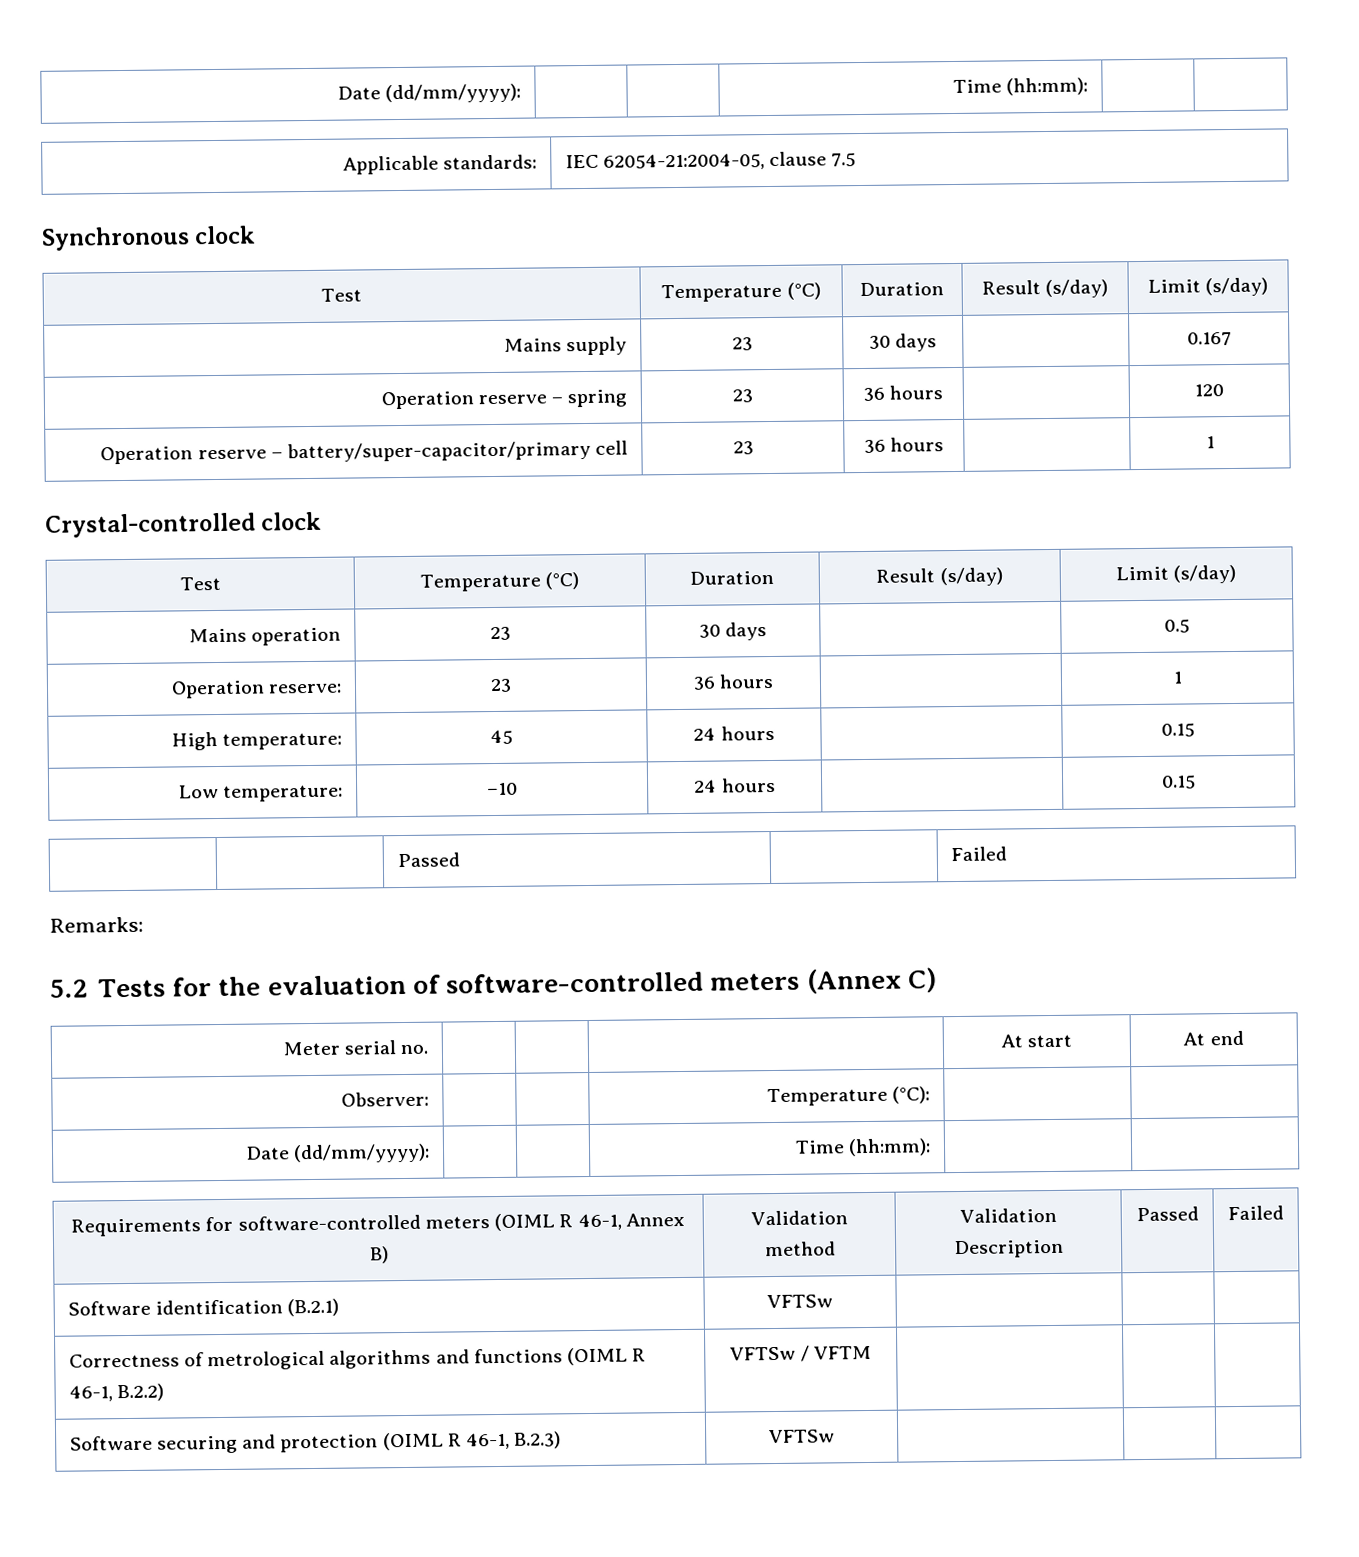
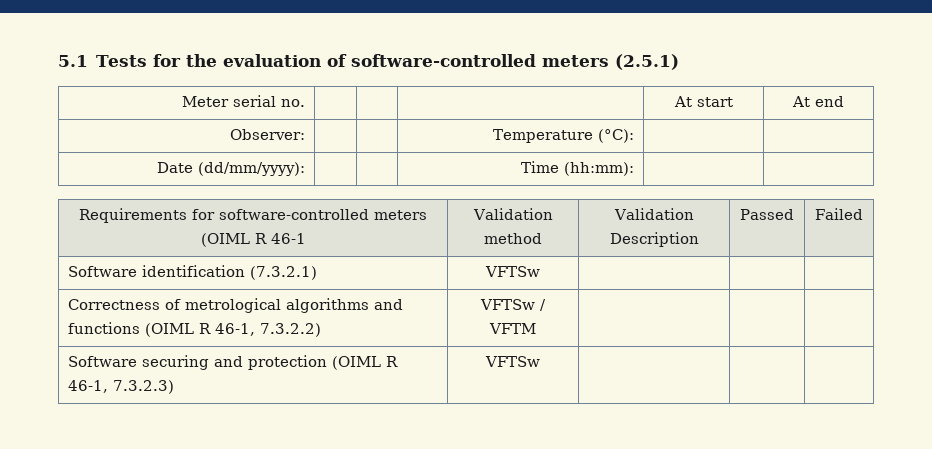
[338,83,522,104] [953,77,1089,96] [343,154,538,175] [564,151,857,171] [42,225,257,251] [321,288,363,302] [661,282,821,303] [860,282,944,297] [981,279,1109,299] [1147,277,1269,297] [504,336,628,356] [731,337,753,351] [868,333,938,352] [1186,332,1232,346] [380,389,628,410] [731,389,753,403] [862,385,944,401] [1194,384,1224,397] [100,440,629,465] [732,441,754,455] [863,437,945,453] [1205,436,1215,449] [45,511,323,538] [179,576,221,591] [419,572,580,592] [690,570,774,585] [876,567,1003,587] [1115,564,1237,584] [189,627,342,646] [490,626,511,641] [698,622,768,641] [1164,619,1190,633] [171,680,343,699] [490,678,512,693] [692,673,775,690] [1172,671,1183,684] [172,731,343,751] [490,729,513,745] [693,725,775,741] [1161,723,1195,737] [179,784,344,802] [487,782,518,796] [694,777,776,793] [1161,775,1196,789] [396,852,460,868] [950,846,1007,862] [49,916,144,933] [50,979,88,998] Date (dd/mm/yyyy): | | | Time (hh:mm): | | // Applicable standards: | IEC 62054-21:2004-05, clause 7.5 // Synchronous clock // Test | Temperature (°C) | Duration | Result (s/day) | Limit (s/day) // Mains supply | 23 | 30 days | | 0.167 // Operation reserve – spring | 23 | 36 hours | | 120 // Operation reserve – battery/super-capacitor/primary cell | 23 | 36 hours | | 1 // Crystal-controlled clock // Test | Temperature (°C) | Duration | Result (s/day) | Limit (s/day) // Mains operation | 23 | 30 days | | 0.5 // Operation reserve: | 23 | 36 hours | | 1 // High temperature: | 45 | 24 hours | | 0.15 // Low temperature: | −10 | 24 hours | | 0.15 // | | Passed | | Failed // Remarks: // 5.2 -> [58,55,88,67] 5.1
[806,967,938,994] (Annex C) -> [615,54,680,70] (2.5.1)
[577,1212,685,1231] [369,1246,389,1264] 46-1, Annex B) -> [270,233,306,244] 46-1
[287,1298,340,1317] (B.2.1) -> [249,266,317,280] (7.3.2.1)
[116,1383,164,1402] B.2.2) -> [259,323,321,337] 7.3.2.2)
[514,1431,562,1449] B.2.3) -> [112,380,174,394] 7.3.2.3)

